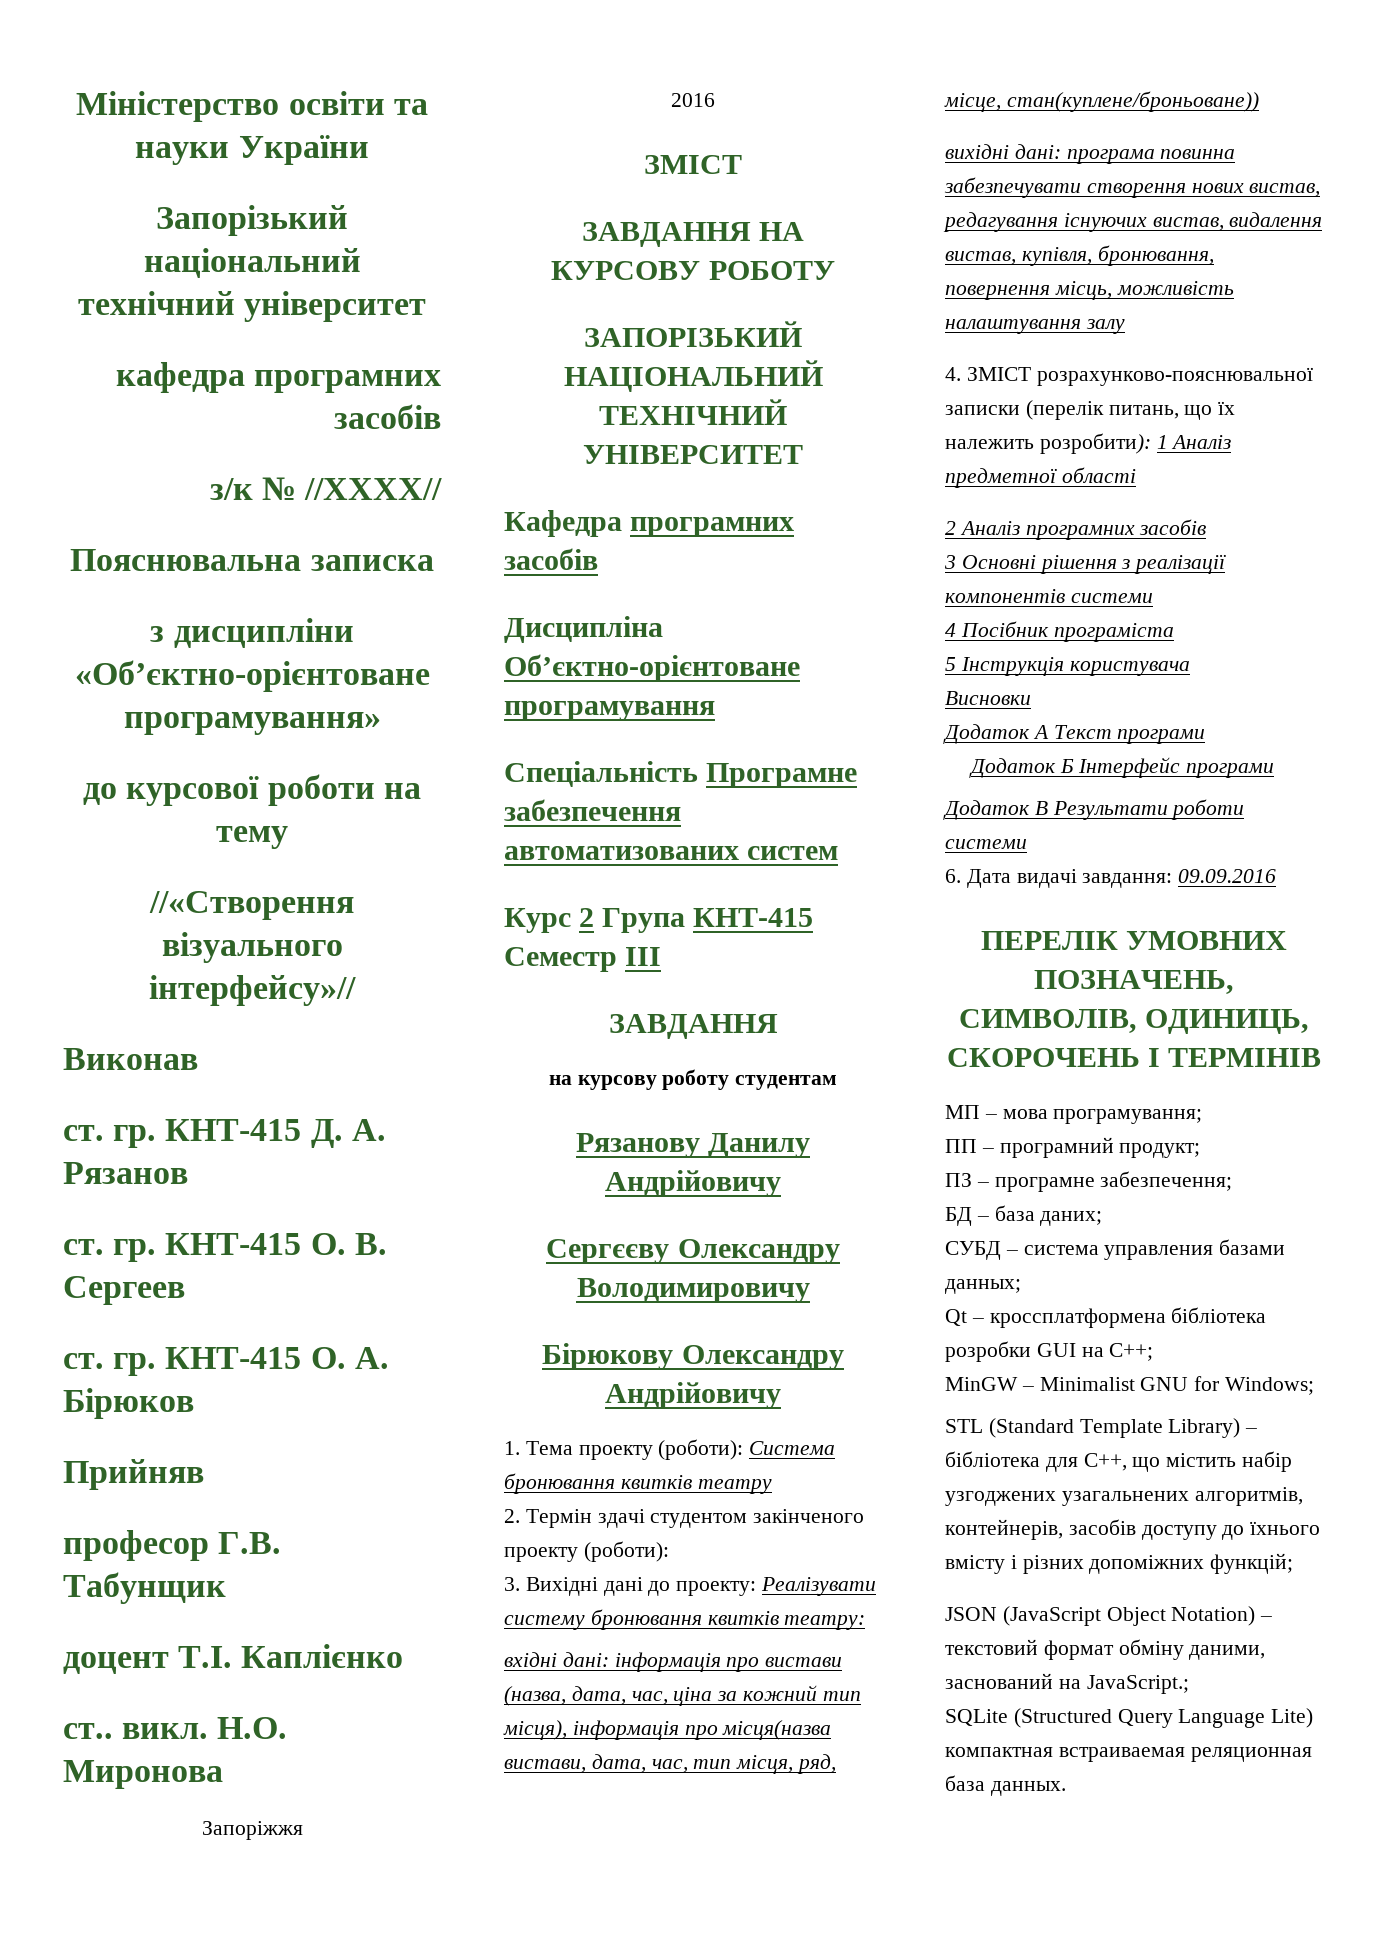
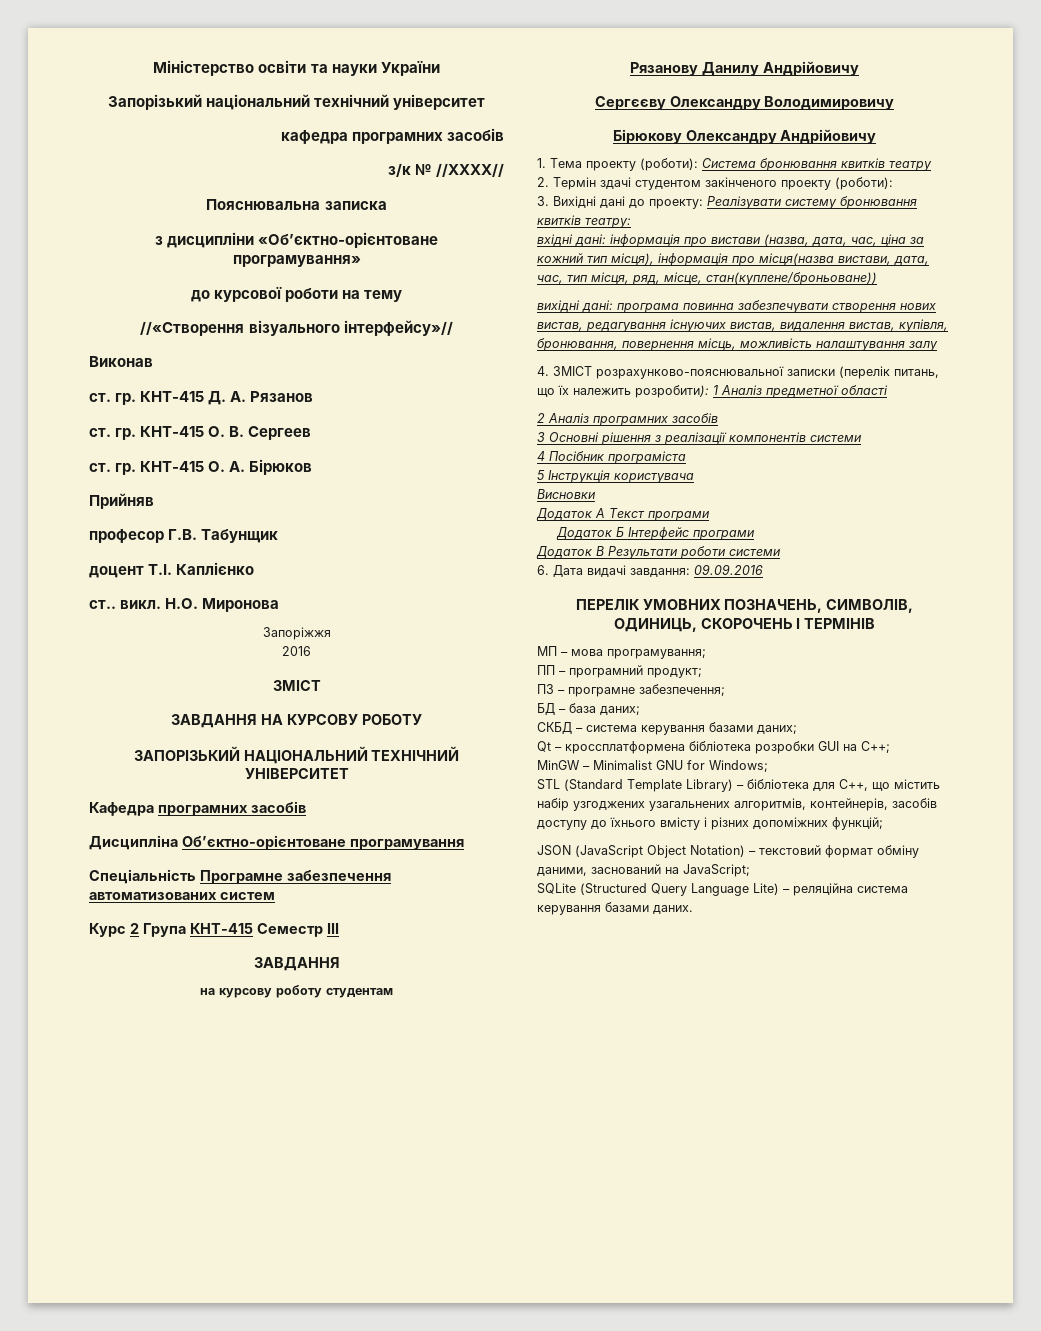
[945,1241,1001,1260] СУБД -> [537,722,572,734] СКБД
[1104,1239,1286,1260] [945,1279,1021,1294] управления базами данных; -> [641,722,797,735] керування базами даних;
[1086,1675,1189,1694] JavaScript.; -> [683,864,750,877] JavaScript;
[945,1747,1312,1762] [945,1775,1066,1796] компактная встраиваемая реляционная база данных. -> [783,883,908,896] [537,902,693,915] – реляційна система керування базами даних.

